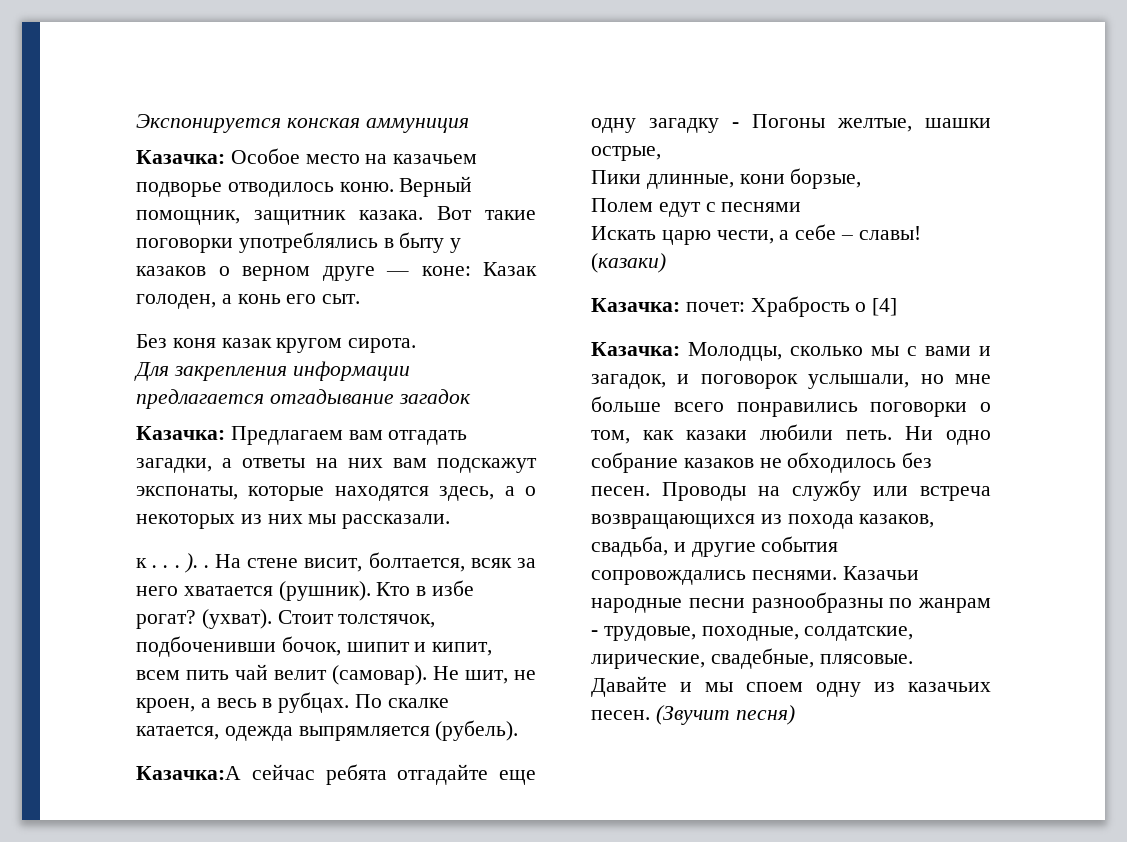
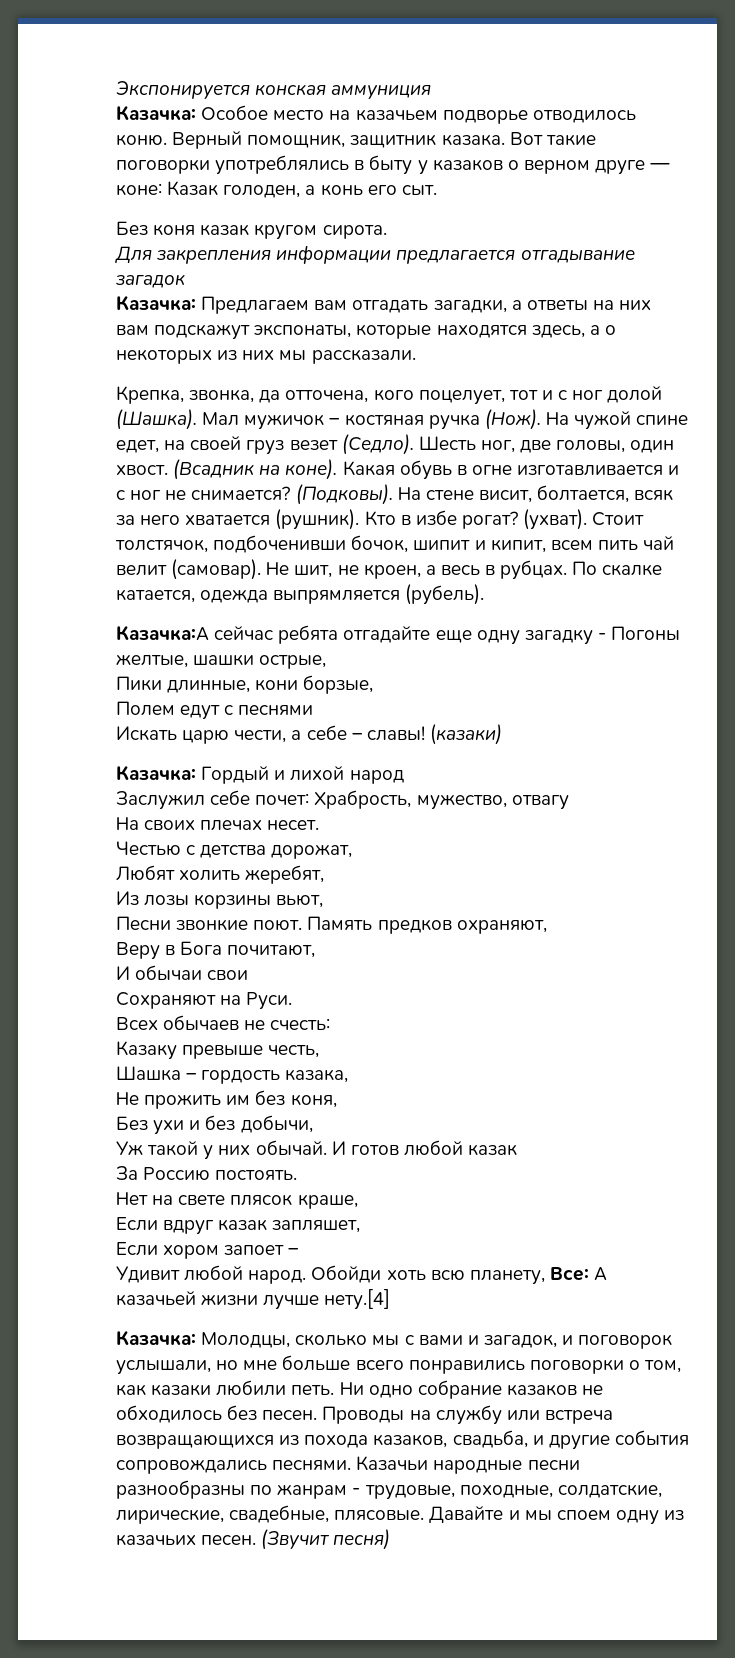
[136,553,209,573] к . . . ). . -> [116,386,663,405] [116,409,689,430] [116,434,675,455] [116,459,680,480] [116,484,393,505] Крепка, звонка, да отточена, кого поцелует, тот и с ног долой (Шашка). Мал мужичок – костяная ручка (Нож). На чужой спине едет, на своей груз везет (Седло). Шесть ног, две головы, один хвост. (Всадник на коне). Какая обувь в огне изготавливается и с ног не снимается? (Подковы).
[685,296,898,317] почет: Храбрость о [4] -> [201,766,404,784] [116,790,569,810] [116,817,320,831] [116,841,353,859] [116,865,325,884] [116,891,324,909] [116,916,547,934] [116,941,316,960] [116,965,249,980] [116,992,293,1010] [116,1015,331,1030] [116,1041,320,1060] [116,1066,349,1084] [116,1090,337,1109] [116,1115,313,1135] [116,1140,518,1160] [116,1166,298,1181] [116,1192,358,1209] [116,1217,361,1235] [116,1242,300,1259] [116,1265,608,1285] [116,1289,391,1310] Гордый и лихой народ // Заслужил себе почет: Храбрость, мужество, отвагу // На своих плечах несет. // Честью с детства дорожат, // Любят холить жеребят, // Из лозы корзины вьют, // Песни звонкие поют. Память предков охраняют, // Веру в Бога почитают, // И обычаи свои // Сохраняют на Руси. // Всех обычаев не счесть: // Казаку превыше честь, // Шашка – гордость казака, // Не прожить им без коня, // Без ухи и без добычи, // Уж такой у них обычай. И готов любой казак // За Россию постоять. // Нет на свете плясок краше, // Если вдруг казак запляшет, // Если хором запоет – // Удивит любой народ. Обойди хоть всю планету, Все: А казачьей жизни лучше нету.[4]

